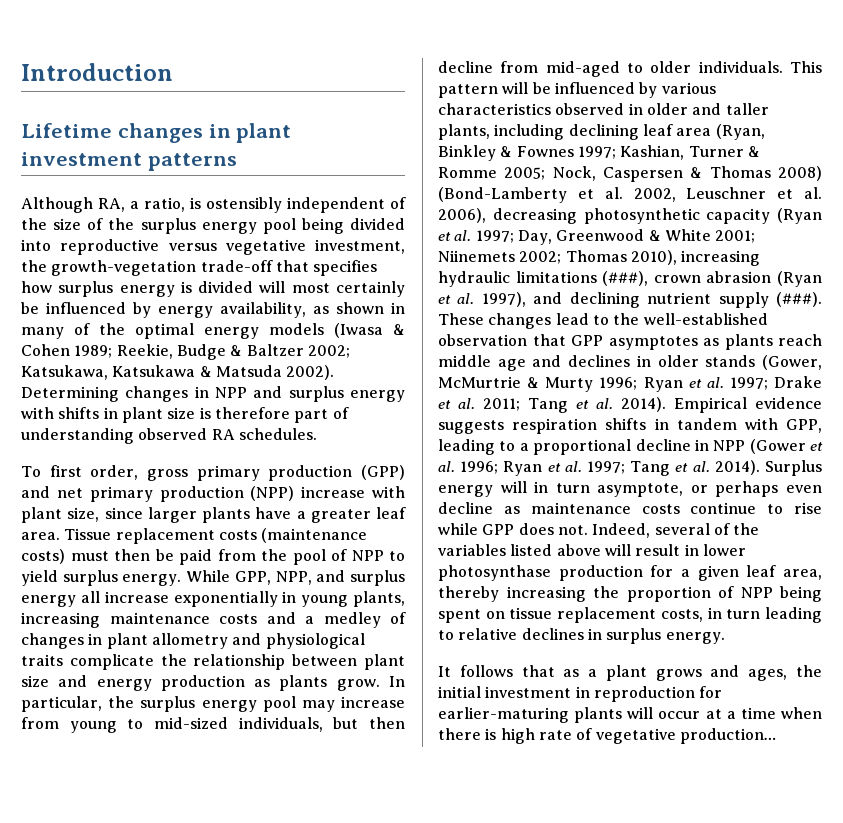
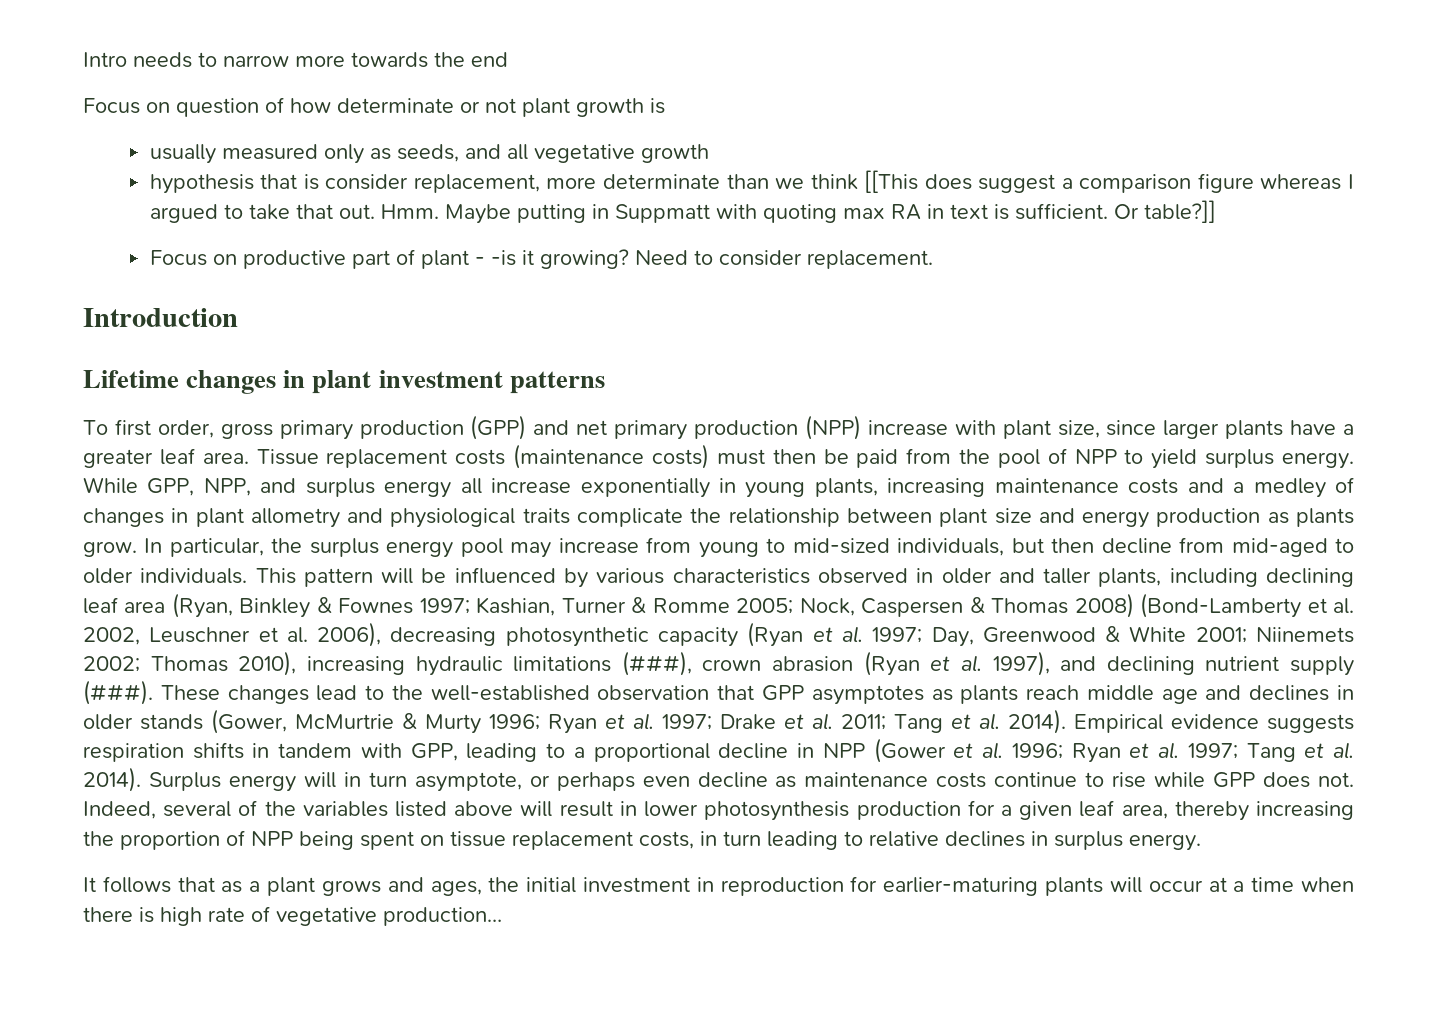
(21, 72) none -> [83,52,508,68] [83,97,665,117] [149,144,709,164] [149,170,1354,194] [149,200,1216,224] [149,249,933,269] Intro needs to narrow more towards the end // Focus on question of how determinate or not plant growth is // usually measured only as seeds, and all vegetative growth // hypothesis that is consider replacement, more determinate than we think [[This does suggest a comparison figure whereas I argued to take that out. Hmm. Maybe putting in Suppmatt with quoting max RA in text is sufficient. Or table?]] // Focus on productive part of plant - -is it growing? Need to consider replacement. //
[21,197,406,213] [21,218,405,234] [21,239,405,255] [21,260,378,276] [21,281,405,297] [21,302,405,318] [21,323,405,339] [21,344,350,360] [21,365,335,380] [21,386,405,402] [21,407,349,423] [21,428,317,444] // Although RA, a ratio, is ostensibly independent of the size of the surplus energy pool being divided into reproductive versus vegetative investment, the growth-vegetation trade-off that specifies how surplus energy is divided will most certainly be influenced by energy availability, as shown in many of the optimal energy models (Iwasa & Cohen 1989; Reekie, Budge & Baltzer 2002; Katsukawa, Katsukawa & Matsuda 2002). Determining changes in NPP and surplus energy with shifts in plant size is therefore part of understanding observed RA schedules. -> (605, 382) none
[438,565,551,581] photosynthase -> [704,801,850,821] photosynthesis

